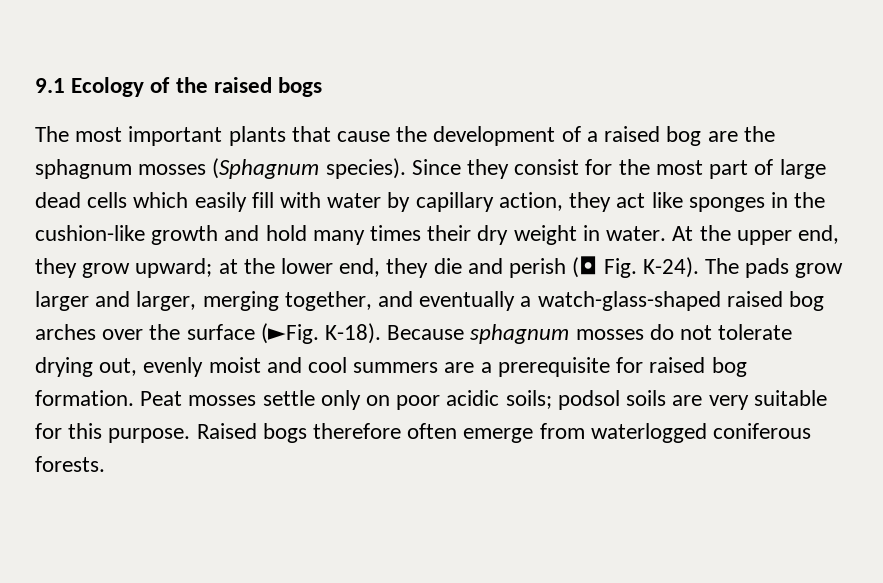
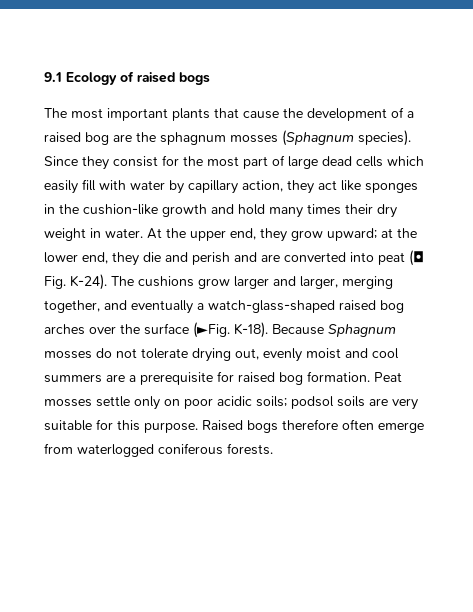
[175,77,208,93] the -> (134, 76) none
(567, 268) none -> [234,252,405,265] and are converted into peat
[745,258,790,278] pads -> [138,276,194,287] cushions
[470,324,570,344] sphagnum -> [328,324,396,337] Sphagnum

